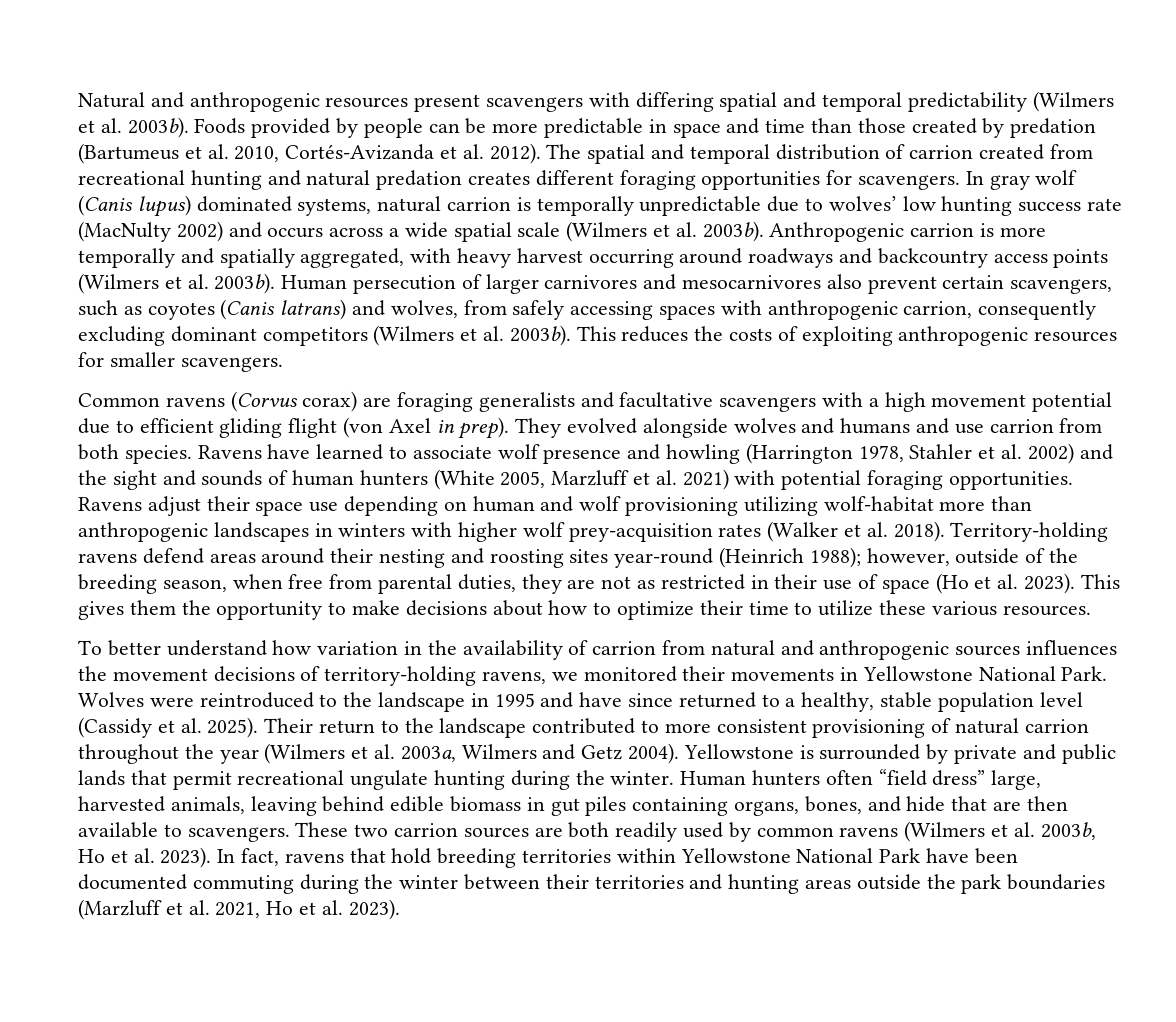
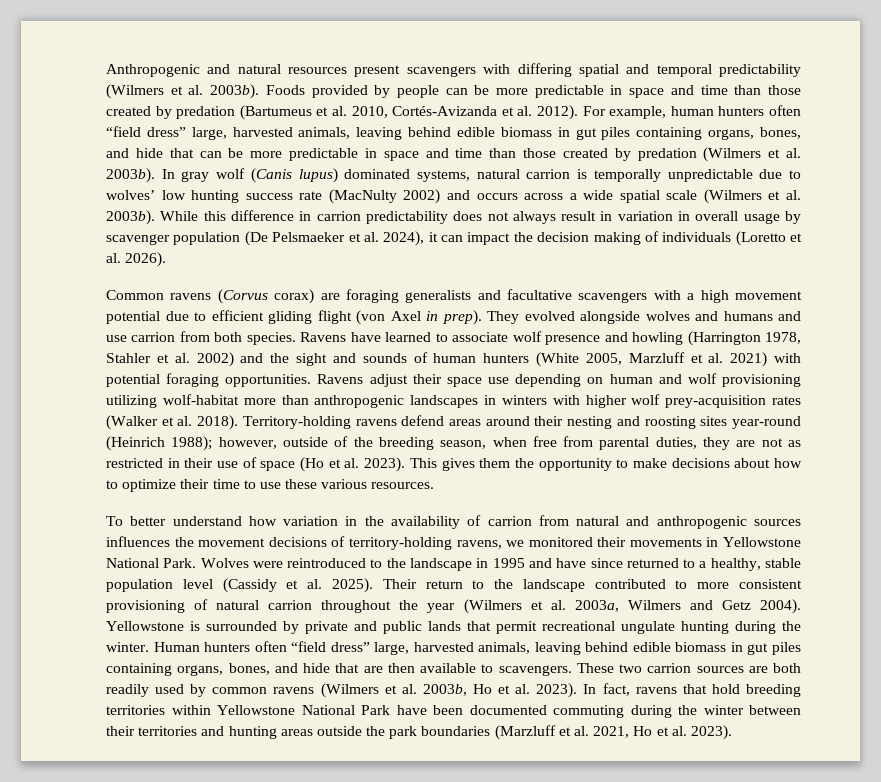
[78,92,320,112] Natural and anthropogenic -> [106,64,281,77] Anthropogenic and natural
[546,144,1093,164] [78,170,961,190] The spatial and temporal distribution of carrion created from recreational hunting and natural predation creates different foraging opportunities for scavengers. -> [582,105,802,119] [106,126,801,140] [106,147,801,162] [106,168,155,183] For example, human hunters often “field dress” large, harvested animals, leaving behind edible biomass in gut piles containing organs, bones, and hide that can be more predictable in space and time than those created by predation (Wilmers et al. 2003b).
[769,222,1046,242] [78,248,1109,268] [78,273,1113,294] [78,299,1097,320] [78,325,1118,346] [78,352,283,372] Anthropogenic carrion is more temporally and spatially aggregated, with heavy harvest occurring around roadways and backcountry access points (Wilmers et al. 2003b). Human persecution of larger carnivores and mesocarnivores also prevent certain scavengers, such as coyotes (Canis latrans) and wolves, from safely accessing spaces with anthropogenic carrion, consequently excluding dominant competitors (Wilmers et al. 2003b). This reduces the costs of exploiting anthropogenic resources for smaller scavengers. -> [160,210,801,224] [106,231,802,246] [106,252,167,267] While this difference in carrion predictability does not always result in variation in overall usage by scavenger population (De Pelsmaeker et al. 2024), it can impact the decision making of individuals (Loretto et al. 2026).
[818,600,874,616] utilize -> [259,482,281,489] use

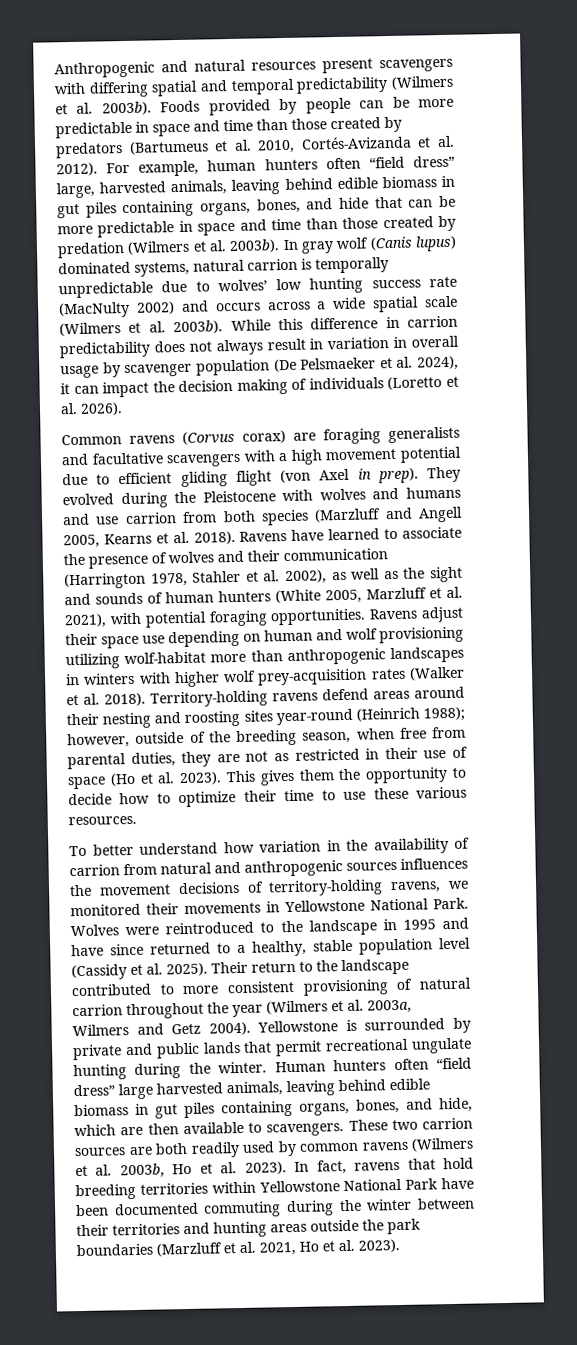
[176,106,236,119] predation -> [55,142,123,159] predators
[580,311,640,324] alongside -> [120,489,314,509] during the Pleistocene with
[246,332,296,345] species. -> [260,506,463,526] [63,530,236,549] species (Marzluff and Angell 2005, Kearns et al. 2018).
[512,331,684,345] wolf presence and howling -> [63,548,388,569] the presence of wolves and their communication
[196,352,264,367] 2002) and -> [285,568,399,585] 2002), as well as
[730,352,768,367] 2021) -> [64,613,107,629] 2021),
[632,458,771,468] make decisions about -> [68,793,112,806] decide
[374,642,410,655] large, -> [118,1083,154,1100] large
[303,663,360,673] hide that -> [439,1097,473,1113] [74,1124,116,1137] hide, which

